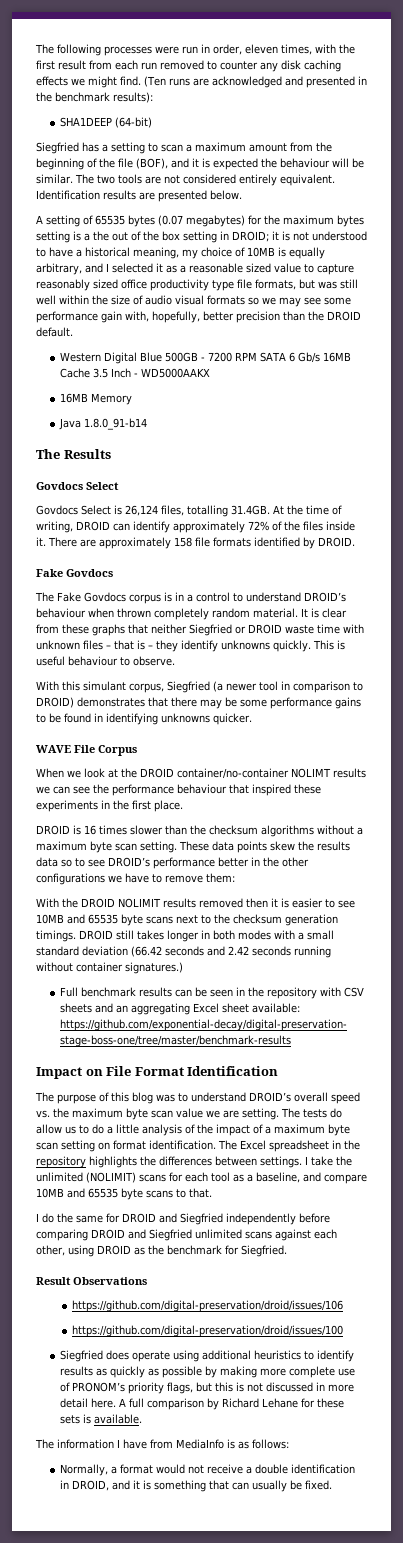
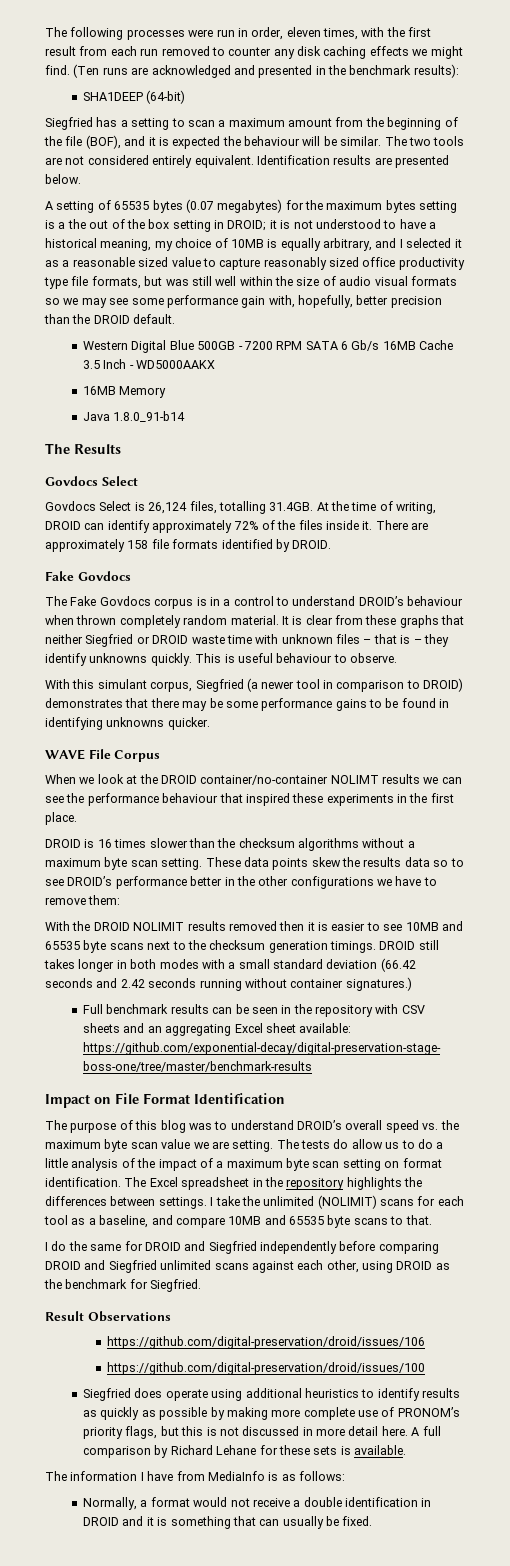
[72,1480,110,1491] DROID, -> [83,1517,120,1526] DROID

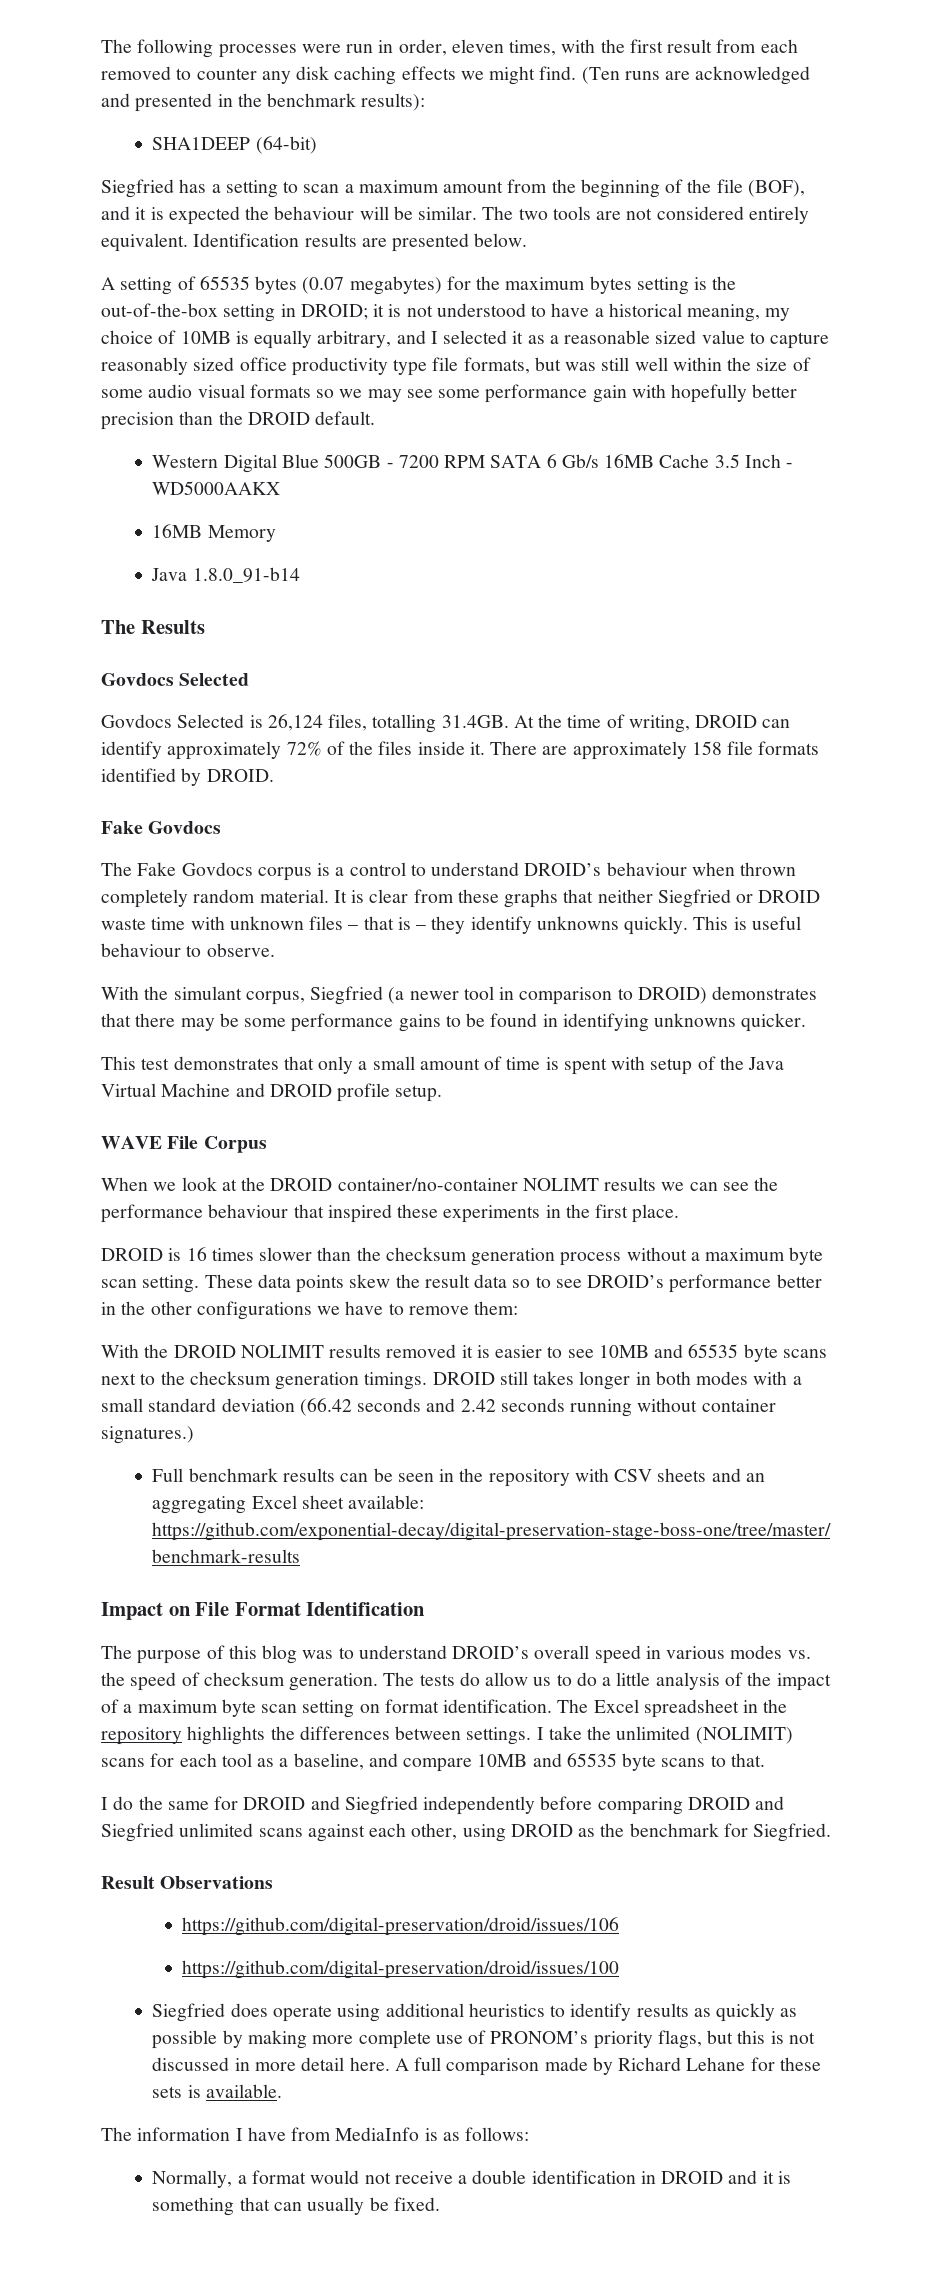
[140,48,159,56] run -> (798, 46) none
[58,219,170,229] a the out of the box -> [712,276,737,290] [101,303,218,317] the out-of-the-box
(336, 281) none -> [101,389,143,398] some
[268,295,353,308] with, hopefully, -> [631,384,748,403] with hopefully
[101,476,138,486] [45,501,132,511] Select // Govdocs Select -> [179,673,250,686] [101,714,245,728] Selected // Govdocs Selected
[209,597,220,606] in -> (331, 869) none
[72,679,95,689] this -> [144,986,169,1000] the
(210, 723) none -> [101,1056,785,1075] [101,1083,443,1102] // This test demonstrates that only a small amount of time is spent with setup of the Java Virtual Machine and DROID profile setup.
[298,838,359,851] algorithms -> [471,1248,622,1266] generation process
[363,857,402,867] results -> [424,1274,470,1288] result
[279,921,305,931] then -> (457, 1351) none
[422,1120,459,1130] [45,1139,274,1152] vs. the maximum byte scan value we are setting. -> [645,1645,811,1659] [101,1672,379,1691] in various modes vs. the speed of checksum generation.
(152, 1452) none -> [544,2057,588,2071] made

